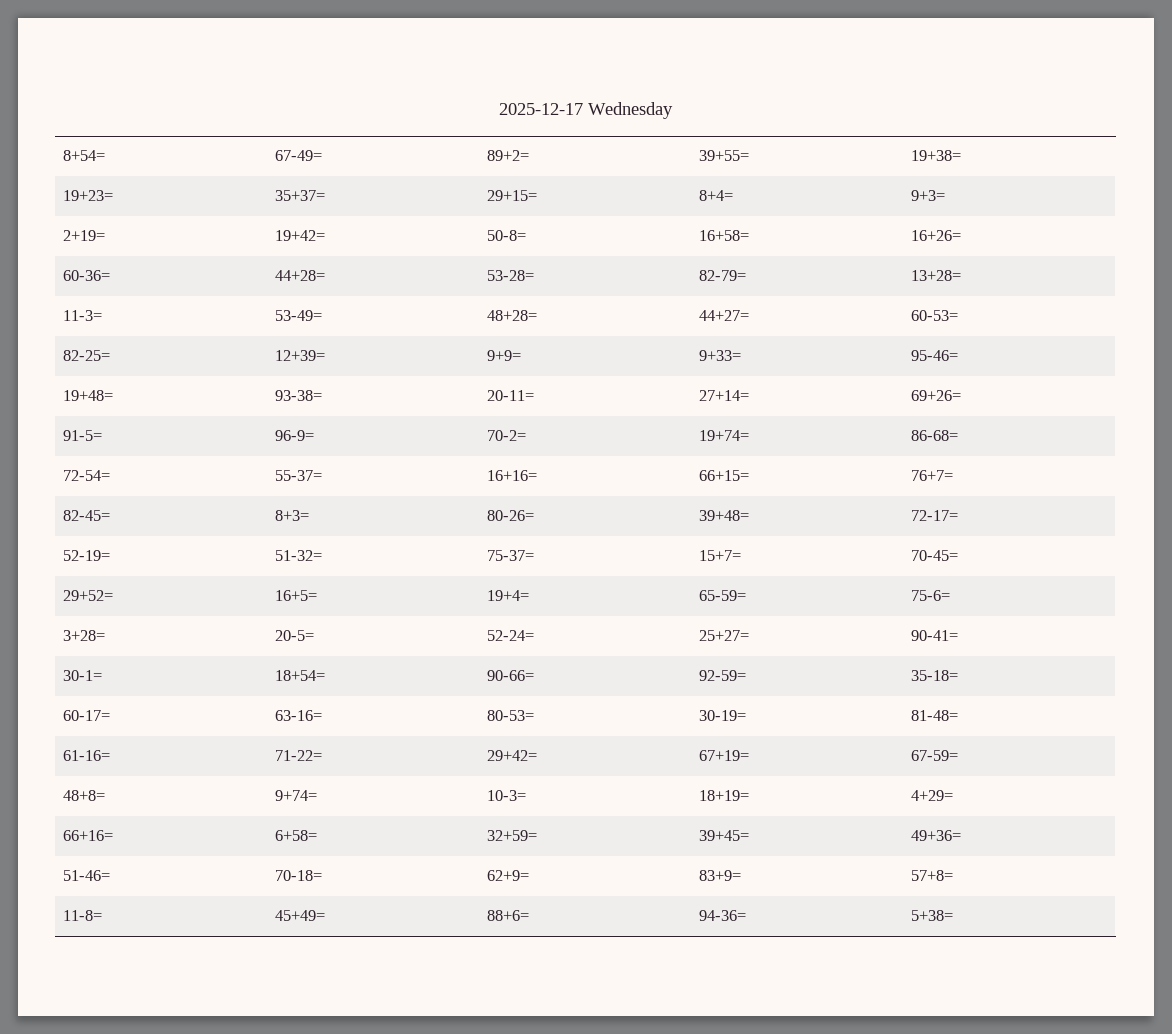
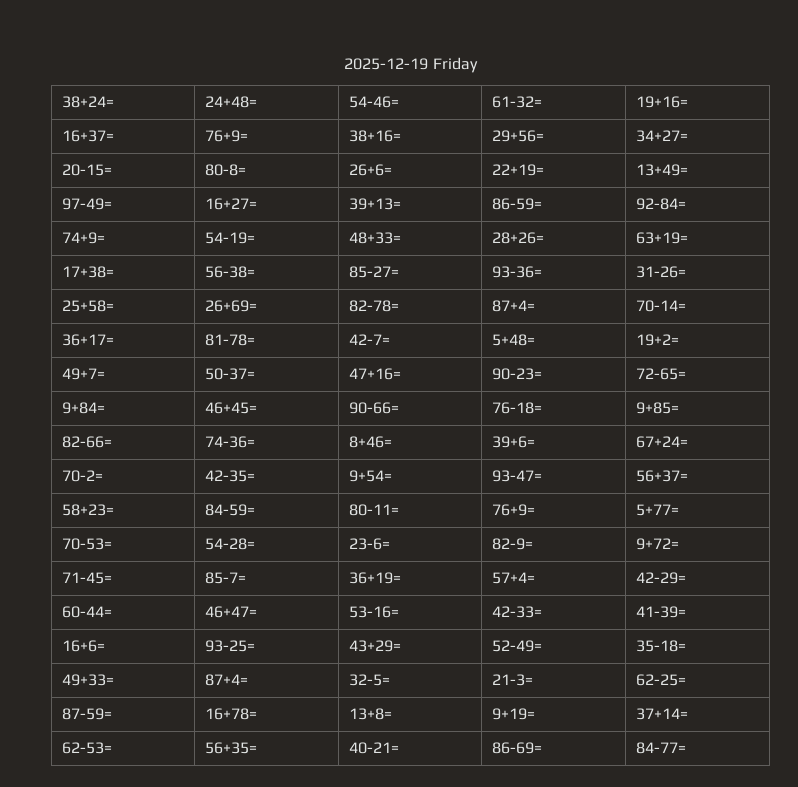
[499,102,673,119] [62,150,105,161] [274,150,322,161] [486,150,529,161] [698,150,749,161] [910,150,961,161] [62,190,113,201] [274,190,325,201] [486,190,537,201] [698,190,733,201] [910,190,945,201] [62,230,105,241] [274,230,325,241] [486,230,526,241] [698,230,749,241] [910,230,961,241] [62,270,110,281] [274,270,325,281] [486,270,534,281] [698,270,746,281] [910,270,961,281] [62,310,102,321] [274,310,322,321] [486,310,537,321] [698,310,749,321] [910,310,958,321] [62,350,110,361] [274,350,325,361] [486,350,521,361] [698,350,741,361] [910,350,958,361] [62,390,113,401] [274,390,322,401] [486,390,534,401] [698,390,749,401] [910,390,961,401] [62,430,102,441] [274,430,314,441] [486,430,526,441] [698,430,749,441] [910,430,958,441] [62,470,110,481] [274,470,322,481] [486,470,537,481] [698,470,749,481] [910,470,953,481] [62,510,110,521] [274,510,309,521] [486,510,534,521] [698,510,749,521] [910,510,958,521] [62,550,110,561] [274,550,322,561] [486,550,534,561] [698,550,741,561] [910,550,958,561] [62,590,113,601] [274,590,317,601] [486,590,529,601] [698,590,746,601] [910,590,950,601] [62,630,105,641] [274,630,314,641] [486,630,534,641] [698,630,749,641] [910,630,958,641] [62,670,102,681] [274,670,325,681] [486,670,534,681] [698,670,746,681] [910,670,958,681] [62,710,110,721] [274,710,322,721] [486,710,534,721] [698,710,746,721] [910,710,958,721] [62,750,110,761] [274,750,322,761] [486,750,537,761] [698,750,749,761] [910,750,958,761] [62,790,105,801] [274,790,317,801] [486,790,526,801] [698,790,749,801] [910,790,953,801] [62,830,113,841] [274,830,317,841] [486,830,537,841] [698,830,749,841] [910,830,961,841] [62,870,110,881] [274,870,322,881] [486,870,529,881] [698,870,741,881] [910,870,953,881] [62,910,102,921] [274,910,325,921] [486,910,529,921] [698,910,746,921] [910,910,953,921] 2025-12-17 Wednesday // 8+54= | 67-49= | 89+2= | 39+55= | 19+38= // 19+23= | 35+37= | 29+15= | 8+4= | 9+3= // 2+19= | 19+42= | 50-8= | 16+58= | 16+26= // 60-36= | 44+28= | 53-28= | 82-79= | 13+28= // 11-3= | 53-49= | 48+28= | 44+27= | 60-53= // 82-25= | 12+39= | 9+9= | 9+33= | 95-46= // 19+48= | 93-38= | 20-11= | 27+14= | 69+26= // 91-5= | 96-9= | 70-2= | 19+74= | 86-68= // 72-54= | 55-37= | 16+16= | 66+15= | 76+7= // 82-45= | 8+3= | 80-26= | 39+48= | 72-17= // 52-19= | 51-32= | 75-37= | 15+7= | 70-45= // 29+52= | 16+5= | 19+4= | 65-59= | 75-6= // 3+28= | 20-5= | 52-24= | 25+27= | 90-41= // 30-1= | 18+54= | 90-66= | 92-59= | 35-18= // 60-17= | 63-16= | 80-53= | 30-19= | 81-48= // 61-16= | 71-22= | 29+42= | 67+19= | 67-59= // 48+8= | 9+74= | 10-3= | 18+19= | 4+29= // 66+16= | 6+58= | 32+59= | 39+45= | 49+36= // 51-46= | 70-18= | 62+9= | 83+9= | 57+8= // 11-8= | 45+49= | 88+6= | 94-36= | 5+38= -> [344,57,478,73] [62,96,115,108] [205,96,258,108] [349,96,400,108] [492,96,543,108] [636,96,689,108] [62,130,115,142] [205,130,249,142] [349,130,402,142] [492,130,545,142] [636,130,689,142] [62,164,113,176] [205,164,247,176] [349,164,393,176] [492,164,545,176] [636,164,689,176] [62,198,113,210] [205,198,258,210] [349,198,402,210] [492,198,543,210] [636,198,687,210] [62,232,106,244] [205,232,256,244] [349,232,402,244] [492,232,545,244] [636,232,689,244] [62,266,115,278] [205,266,256,278] [349,266,400,278] [492,266,543,278] [636,266,687,278] [62,300,115,312] [205,300,258,312] [349,300,400,312] [492,300,536,312] [636,300,687,312] [62,334,115,346] [205,334,256,346] [349,334,391,345] [492,334,536,346] [636,334,680,346] [62,368,106,380] [205,368,256,380] [349,368,402,380] [492,368,543,380] [636,368,687,380] [62,402,106,414] [205,402,258,414] [349,402,400,414] [492,402,543,414] [636,402,680,414] [62,436,113,448] [205,436,256,448] [349,436,393,448] [492,436,536,448] [636,436,689,448] [62,470,104,482] [205,470,256,482] [349,470,393,482] [492,470,543,482] [636,470,689,482] [62,504,115,516] [205,504,256,516] [349,504,400,516] [492,504,536,516] [636,504,680,516] [62,538,113,550] [205,538,256,550] [349,538,391,550] [492,538,534,550] [636,538,680,550] [62,572,113,584] [205,572,247,584] [349,572,402,584] [492,572,536,584] [636,572,687,584] [62,606,113,618] [205,606,258,618] [349,606,400,618] [492,606,543,618] [636,606,687,618] [62,640,106,652] [205,640,256,652] [349,640,402,652] [492,640,543,652] [636,640,687,652] [62,674,115,686] [205,674,249,686] [349,674,391,686] [492,674,534,686] [636,674,687,686] [62,708,113,720] [205,708,258,720] [349,708,393,720] [492,708,536,720] [636,708,689,720] [62,742,113,754] [205,742,258,754] [349,742,400,754] [492,742,543,754] [636,742,687,754] 2025-12-19 Friday // 38+24= | 24+48= | 54-46= | 61-32= | 19+16= // 16+37= | 76+9= | 38+16= | 29+56= | 34+27= // 20-15= | 80-8= | 26+6= | 22+19= | 13+49= // 97-49= | 16+27= | 39+13= | 86-59= | 92-84= // 74+9= | 54-19= | 48+33= | 28+26= | 63+19= // 17+38= | 56-38= | 85-27= | 93-36= | 31-26= // 25+58= | 26+69= | 82-78= | 87+4= | 70-14= // 36+17= | 81-78= | 42-7= | 5+48= | 19+2= // 49+7= | 50-37= | 47+16= | 90-23= | 72-65= // 9+84= | 46+45= | 90-66= | 76-18= | 9+85= // 82-66= | 74-36= | 8+46= | 39+6= | 67+24= // 70-2= | 42-35= | 9+54= | 93-47= | 56+37= // 58+23= | 84-59= | 80-11= | 76+9= | 5+77= // 70-53= | 54-28= | 23-6= | 82-9= | 9+72= // 71-45= | 85-7= | 36+19= | 57+4= | 42-29= // 60-44= | 46+47= | 53-16= | 42-33= | 41-39= // 16+6= | 93-25= | 43+29= | 52-49= | 35-18= // 49+33= | 87+4= | 32-5= | 21-3= | 62-25= // 87-59= | 16+78= | 13+8= | 9+19= | 37+14= // 62-53= | 56+35= | 40-21= | 86-69= | 84-77=

